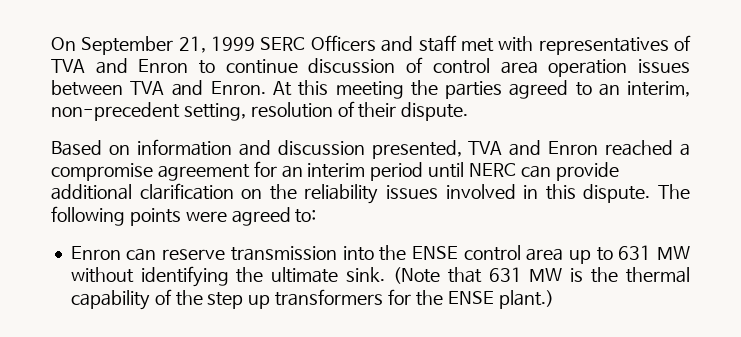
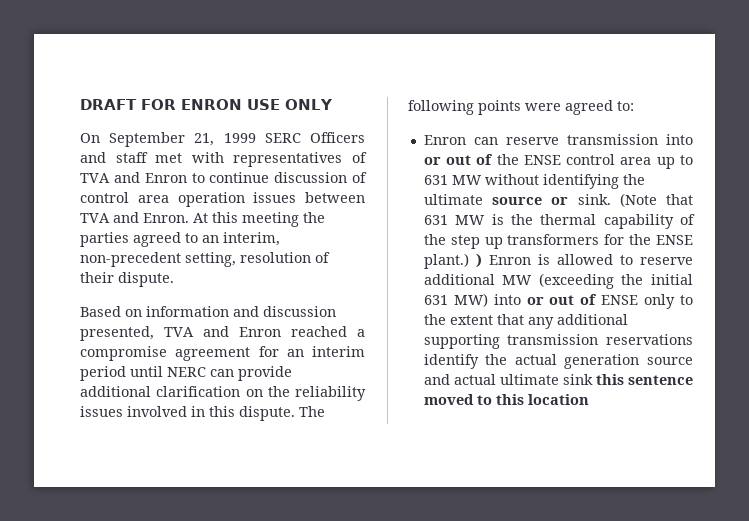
(51, 44) none -> [80,99,333,110] DRAFT FOR ENRON USE ONLY //
(374, 253) none -> [423,154,493,165] or out of
(339, 275) none -> [492,197,569,205] source or
(554, 299) none -> [475,253,693,268] [423,273,693,289] [423,293,693,309] [423,314,628,329] [423,334,693,349] [423,354,693,369] [423,374,693,385] [423,394,589,405] ) Enron is allowed to reserve additional MW (exceeding the initial 631 MW) into or out of ENSE only to the extent that any additional supporting transmission reservations identify the actual generation source and actual ultimate sink this sentence moved to this location

